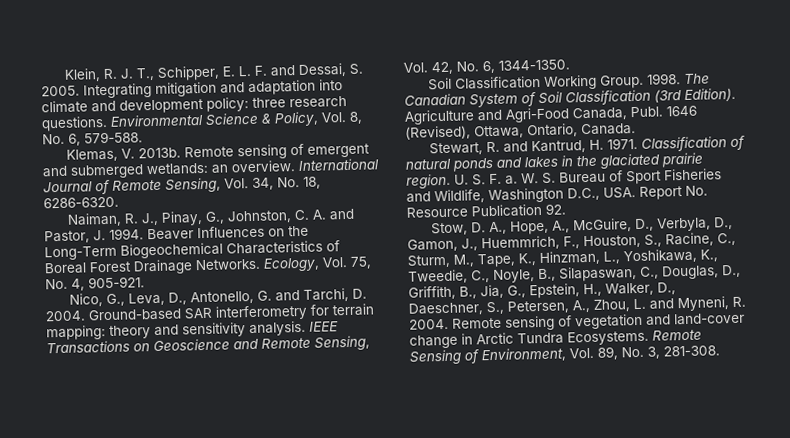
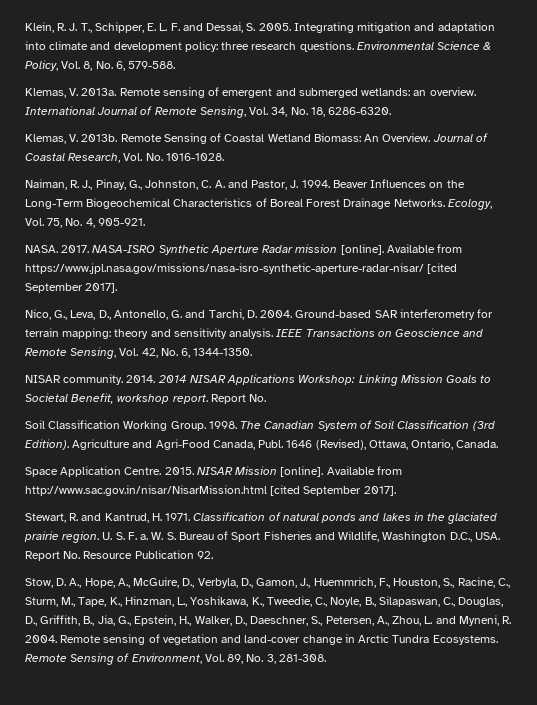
[138,147,182,159] 2013b. -> [81,88,117,96] 2013a.
(119, 202) none -> [25,133,488,144] [25,153,224,163] // Klemas, V. 2013b. Remote Sensing of Coastal Wetland Biomass: An Overview. Journal of Coastal Research, Vol. No. 1016-1028.
(145, 282) none -> [25,244,463,255] [25,263,458,274] [25,283,118,293] // NASA. 2017. NASA-ISRO Synthetic Aperture Radar mission [online]. Available from https://www.jpl.nasa.gov/missions/nasa-isro-synthetic-aperture-radar-nisar/ [cited September 2017].
(570, 65) none -> [25,374,492,386] [25,393,267,404] // NISAR community. 2014. 2014 NISAR Applications Workshop: Linking Mission Goals to Societal Benefit, workshop report. Report No.
(636, 129) none -> [25,466,402,477] [25,485,396,496] // Space Application Centre. 2015. NISAR Mission [online]. Available from http://www.sac.gov.in/nisar/NisarMission.html [cited September 2017].

